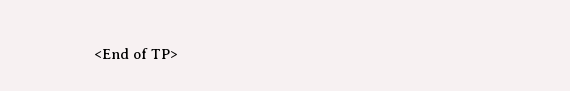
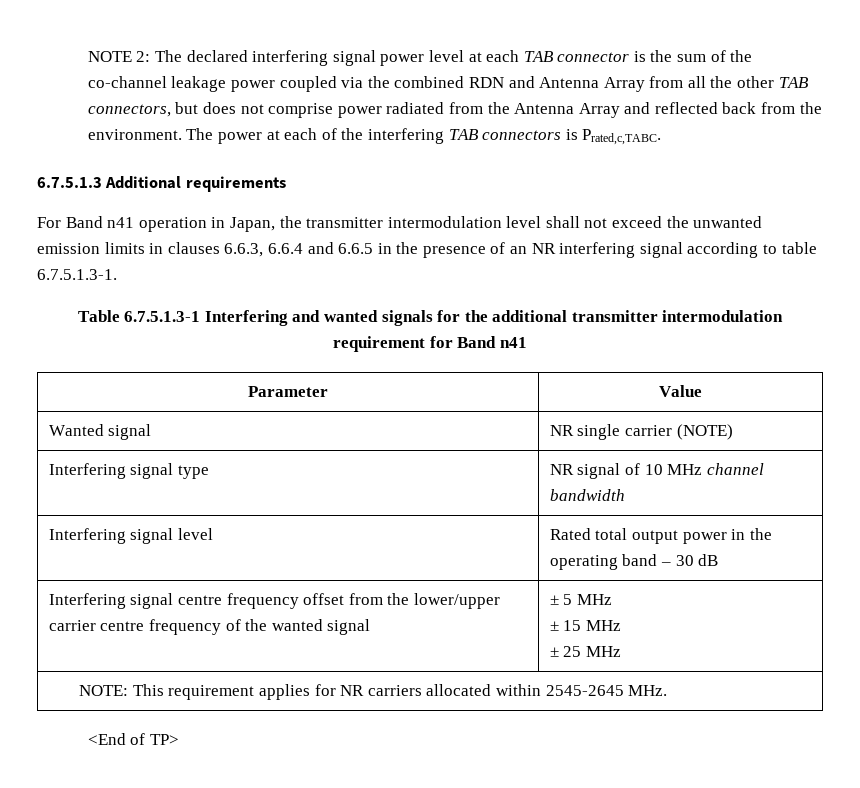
(94, 53) none -> [87,50,753,66] [87,76,809,92] [87,102,822,118] [87,128,662,145] [37,176,286,192] [37,216,763,232] [37,242,817,258] [37,269,117,280] [77,310,784,326] [333,336,527,352] [248,386,328,397] [659,385,702,397] [48,424,152,440] [549,424,733,440] [48,463,209,479] [549,463,764,479] [549,489,625,501] [48,528,213,544] [549,528,772,544] [549,554,719,570] [48,593,500,609] [48,619,371,635] [549,594,612,605] [549,620,621,631] [549,646,621,657] [79,684,668,700] NOTE 2: The declared interfering signal power level at each TAB connector is the sum of the co-channel leakage power coupled via the combined RDN and Antenna Array from all the other TAB connectors, but does not comprise power radiated from the Antenna Array and reflected back from the environment. The power at each of the interfering TAB connectors is Prated,c,TABC. // 6.7.5.1.3 Additional requirements // For Band n41 operation in Japan, the transmitter intermodulation level shall not exceed the unwanted emission limits in clauses 6.6.3, 6.6.4 and 6.6.5 in the presence of an NR interfering signal according to table 6.7.5.1.3-1. // Table 6.7.5.1.3-1 Interfering and wanted signals for the additional transmitter intermodulation requirement for Band n41 // Parameter | Value // Wanted signal | NR single carrier (NOTE) // Interfering signal type | NR signal of 10 MHz channel bandwidth // Interfering signal level | Rated total output power in the operating band – 30 dB // Interfering signal centre frequency offset from the lower/upper carrier centre frequency of the wanted signal | ± 5 MHz // ± 15 MHz // ± 25 MHz // NOTE: This requirement applies for NR carriers allocated within 2545-2645 MHz. //

